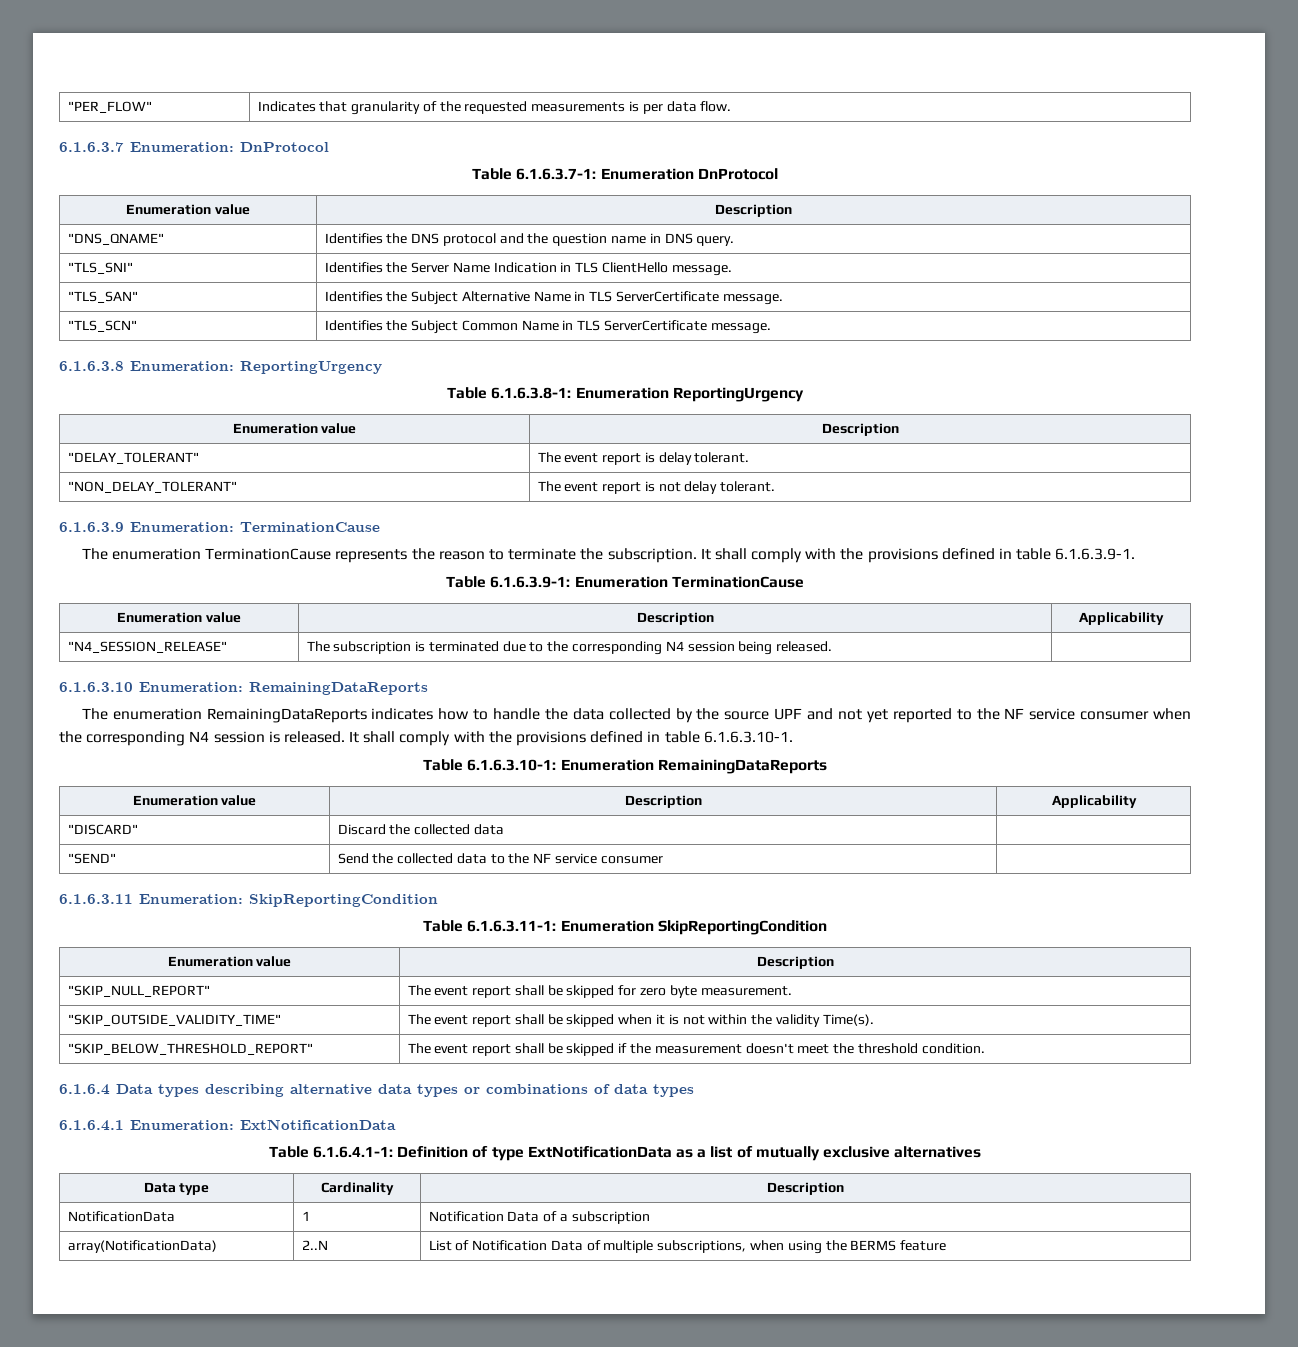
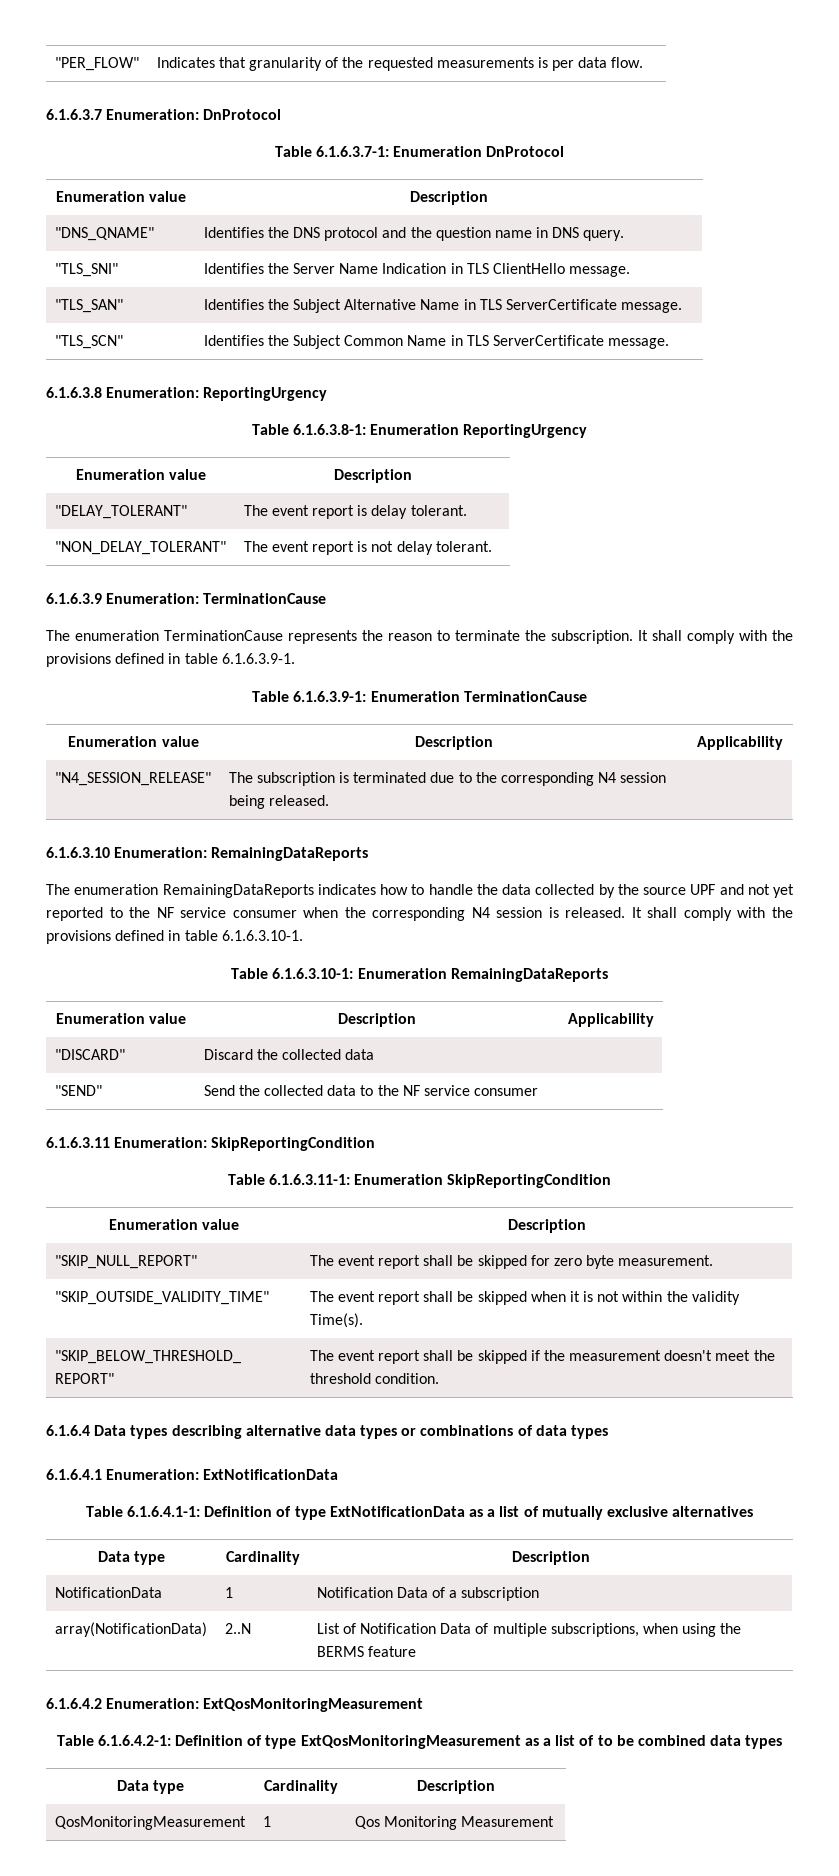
(947, 1245) none -> [46,1698,424,1712] [56,1735,783,1749] [116,1780,185,1794] [263,1780,338,1794] [417,1780,495,1794] [54,1816,246,1830] [262,1816,271,1827] [354,1816,554,1830] // 6.1.6.4.2 Enumeration: ExtQosMonitoringMeasurement // Table 6.1.6.4.2-1: Definition of type ExtQosMonitoringMeasurement as a list of to be combined data types // Data type | Cardinality | Description // QosMonitoringMeasurement | 1 | Qos Monitoring Measurement

